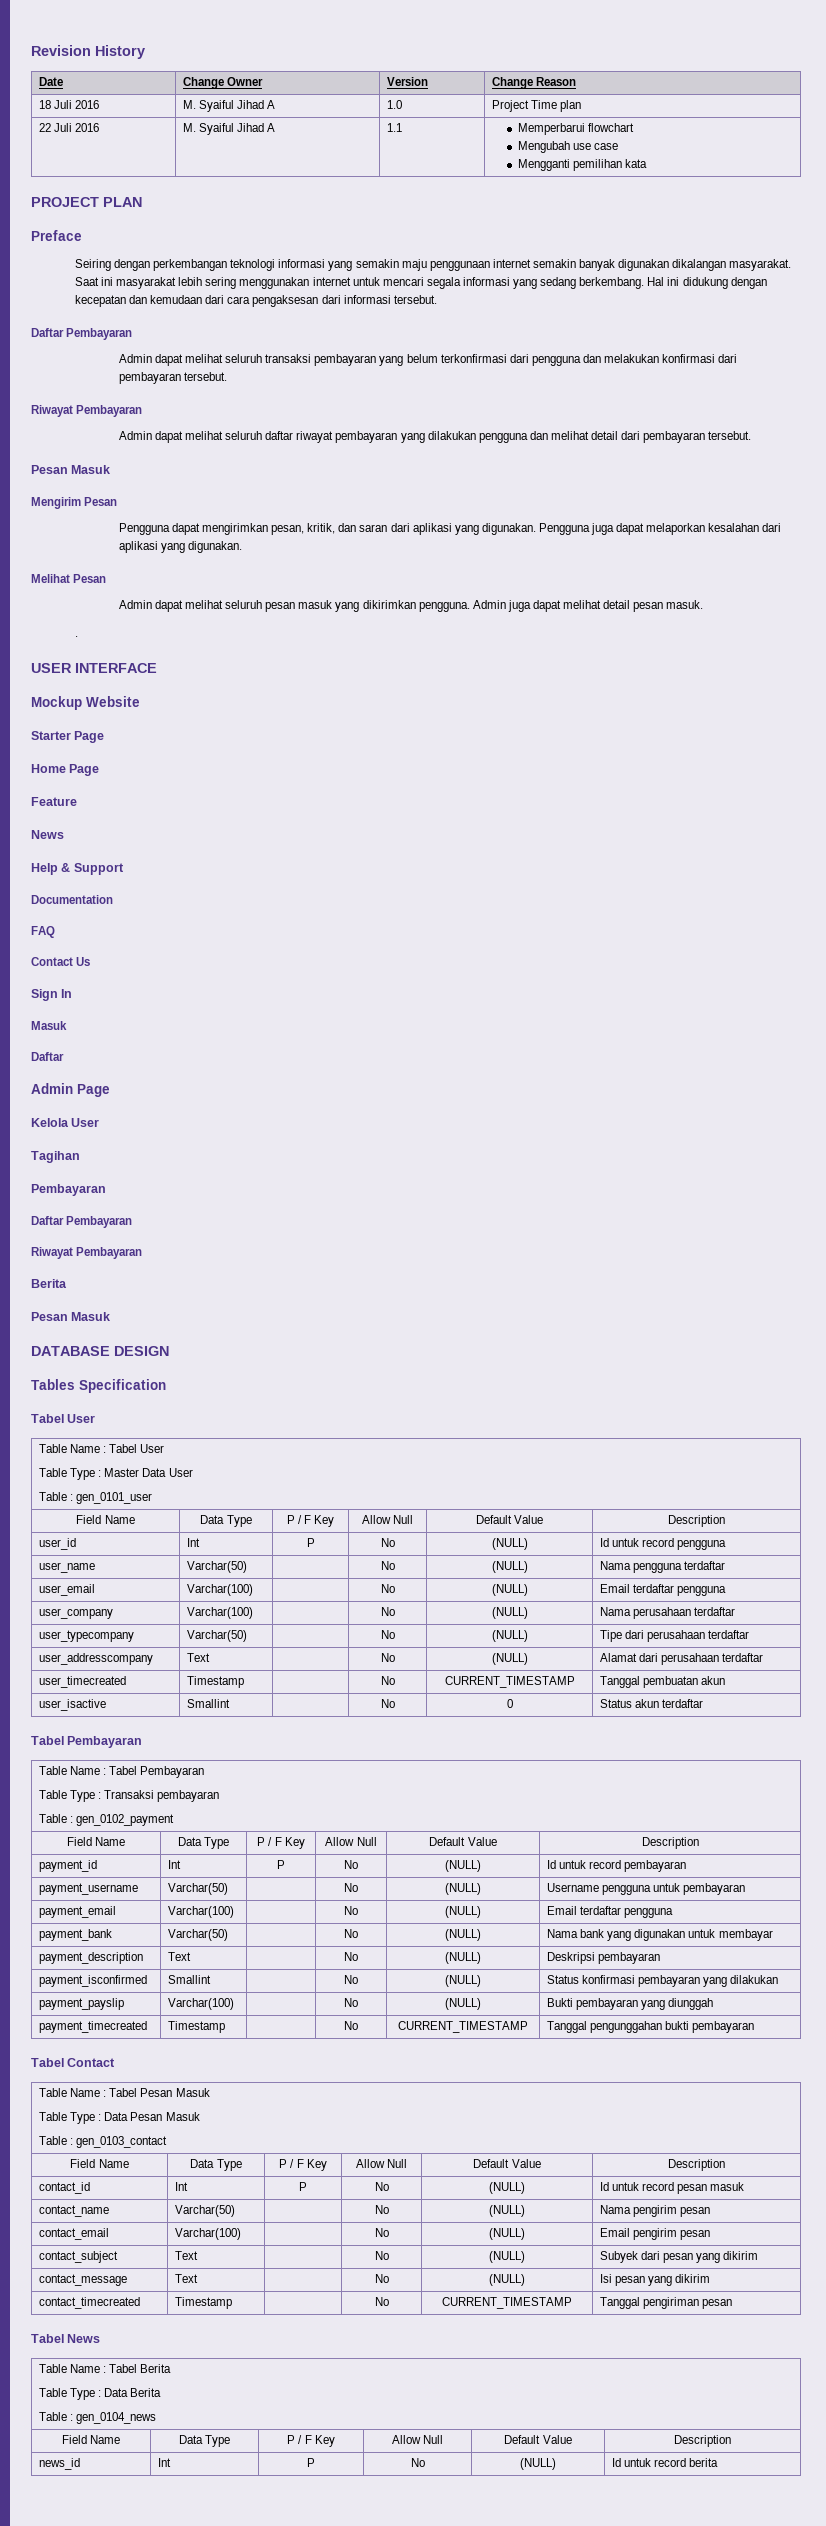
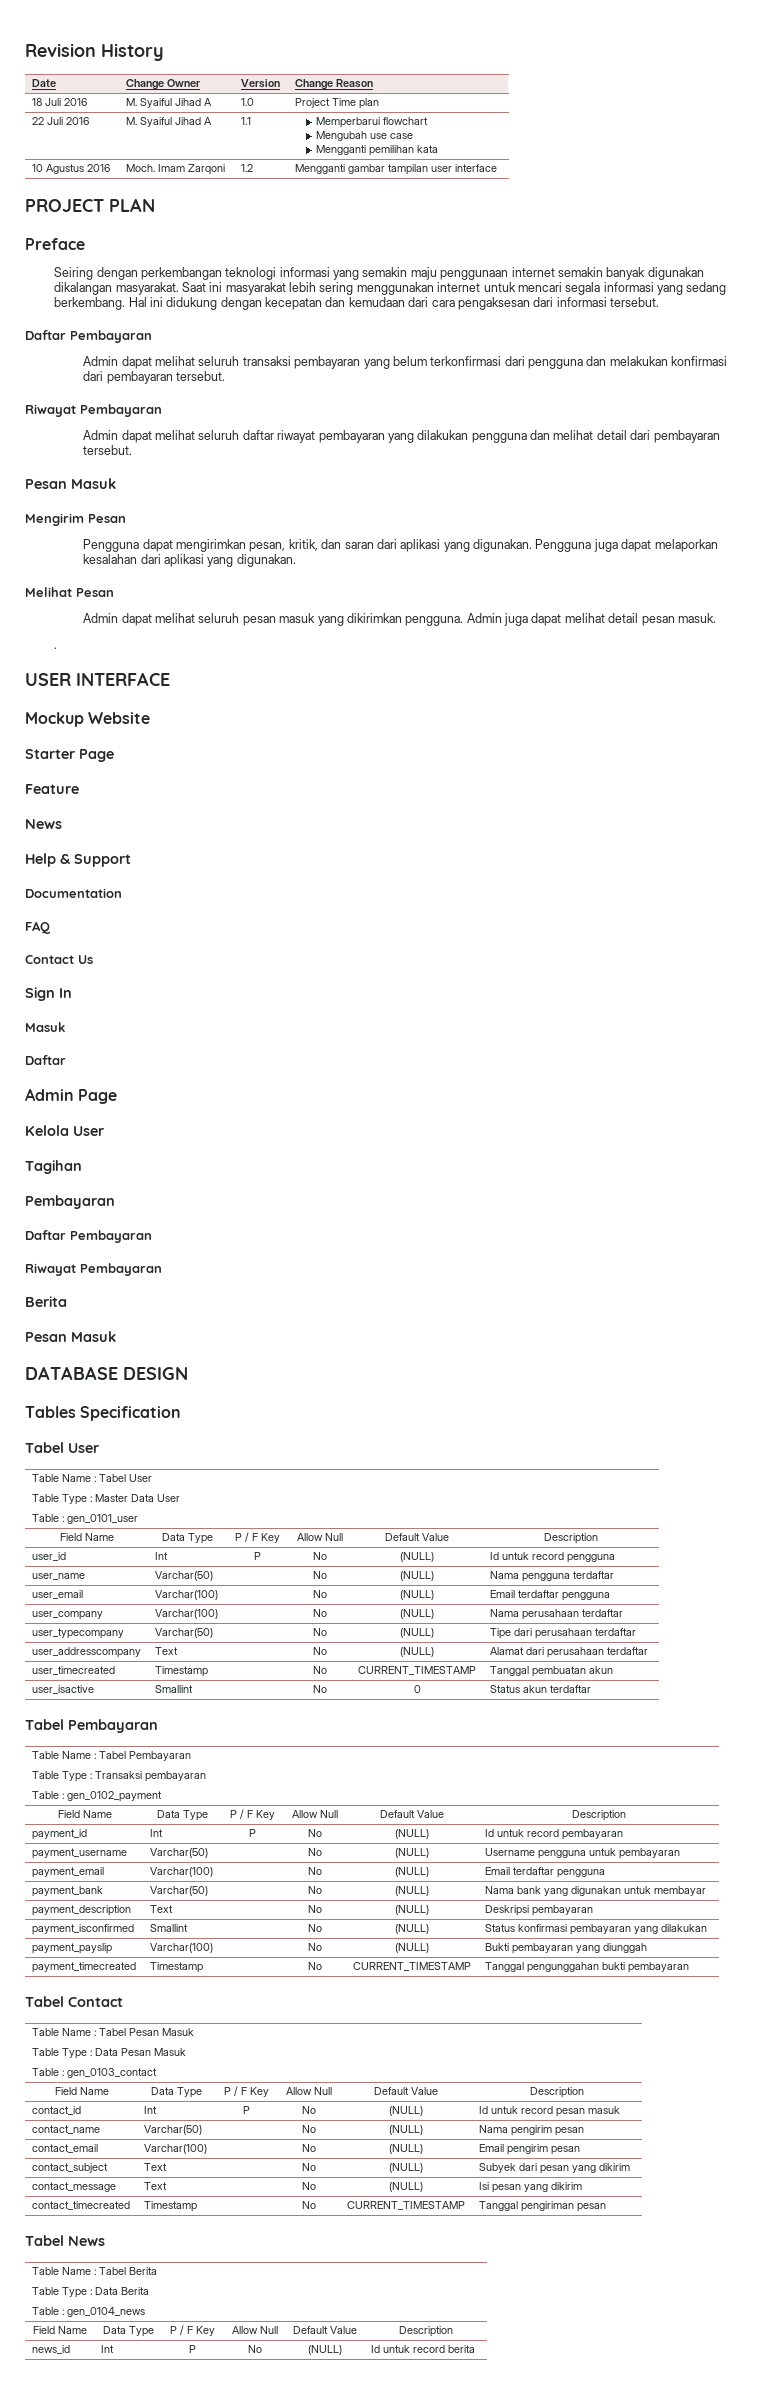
(648, 163) none -> [31,164,110,174] [125,164,225,175] [240,164,253,172] [294,164,497,175] // 10 Agustus 2016 | Moch. Imam Zarqoni | 1.2 | Mengganti gambar tampilan user interface
[31,764,100,776] // Home Page -> (114, 755) none

